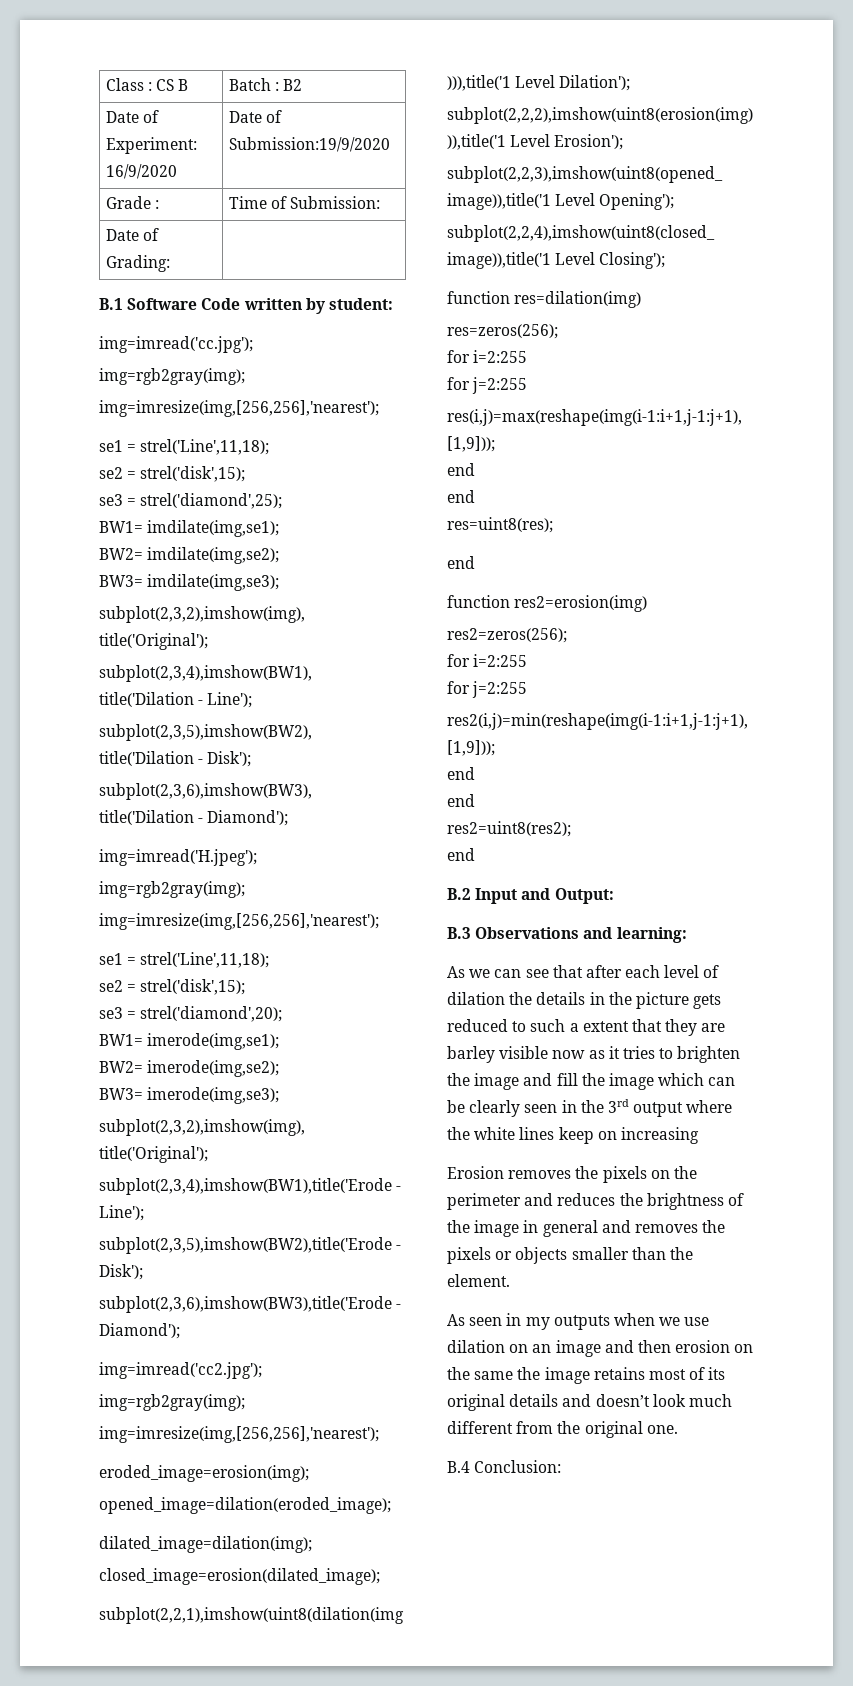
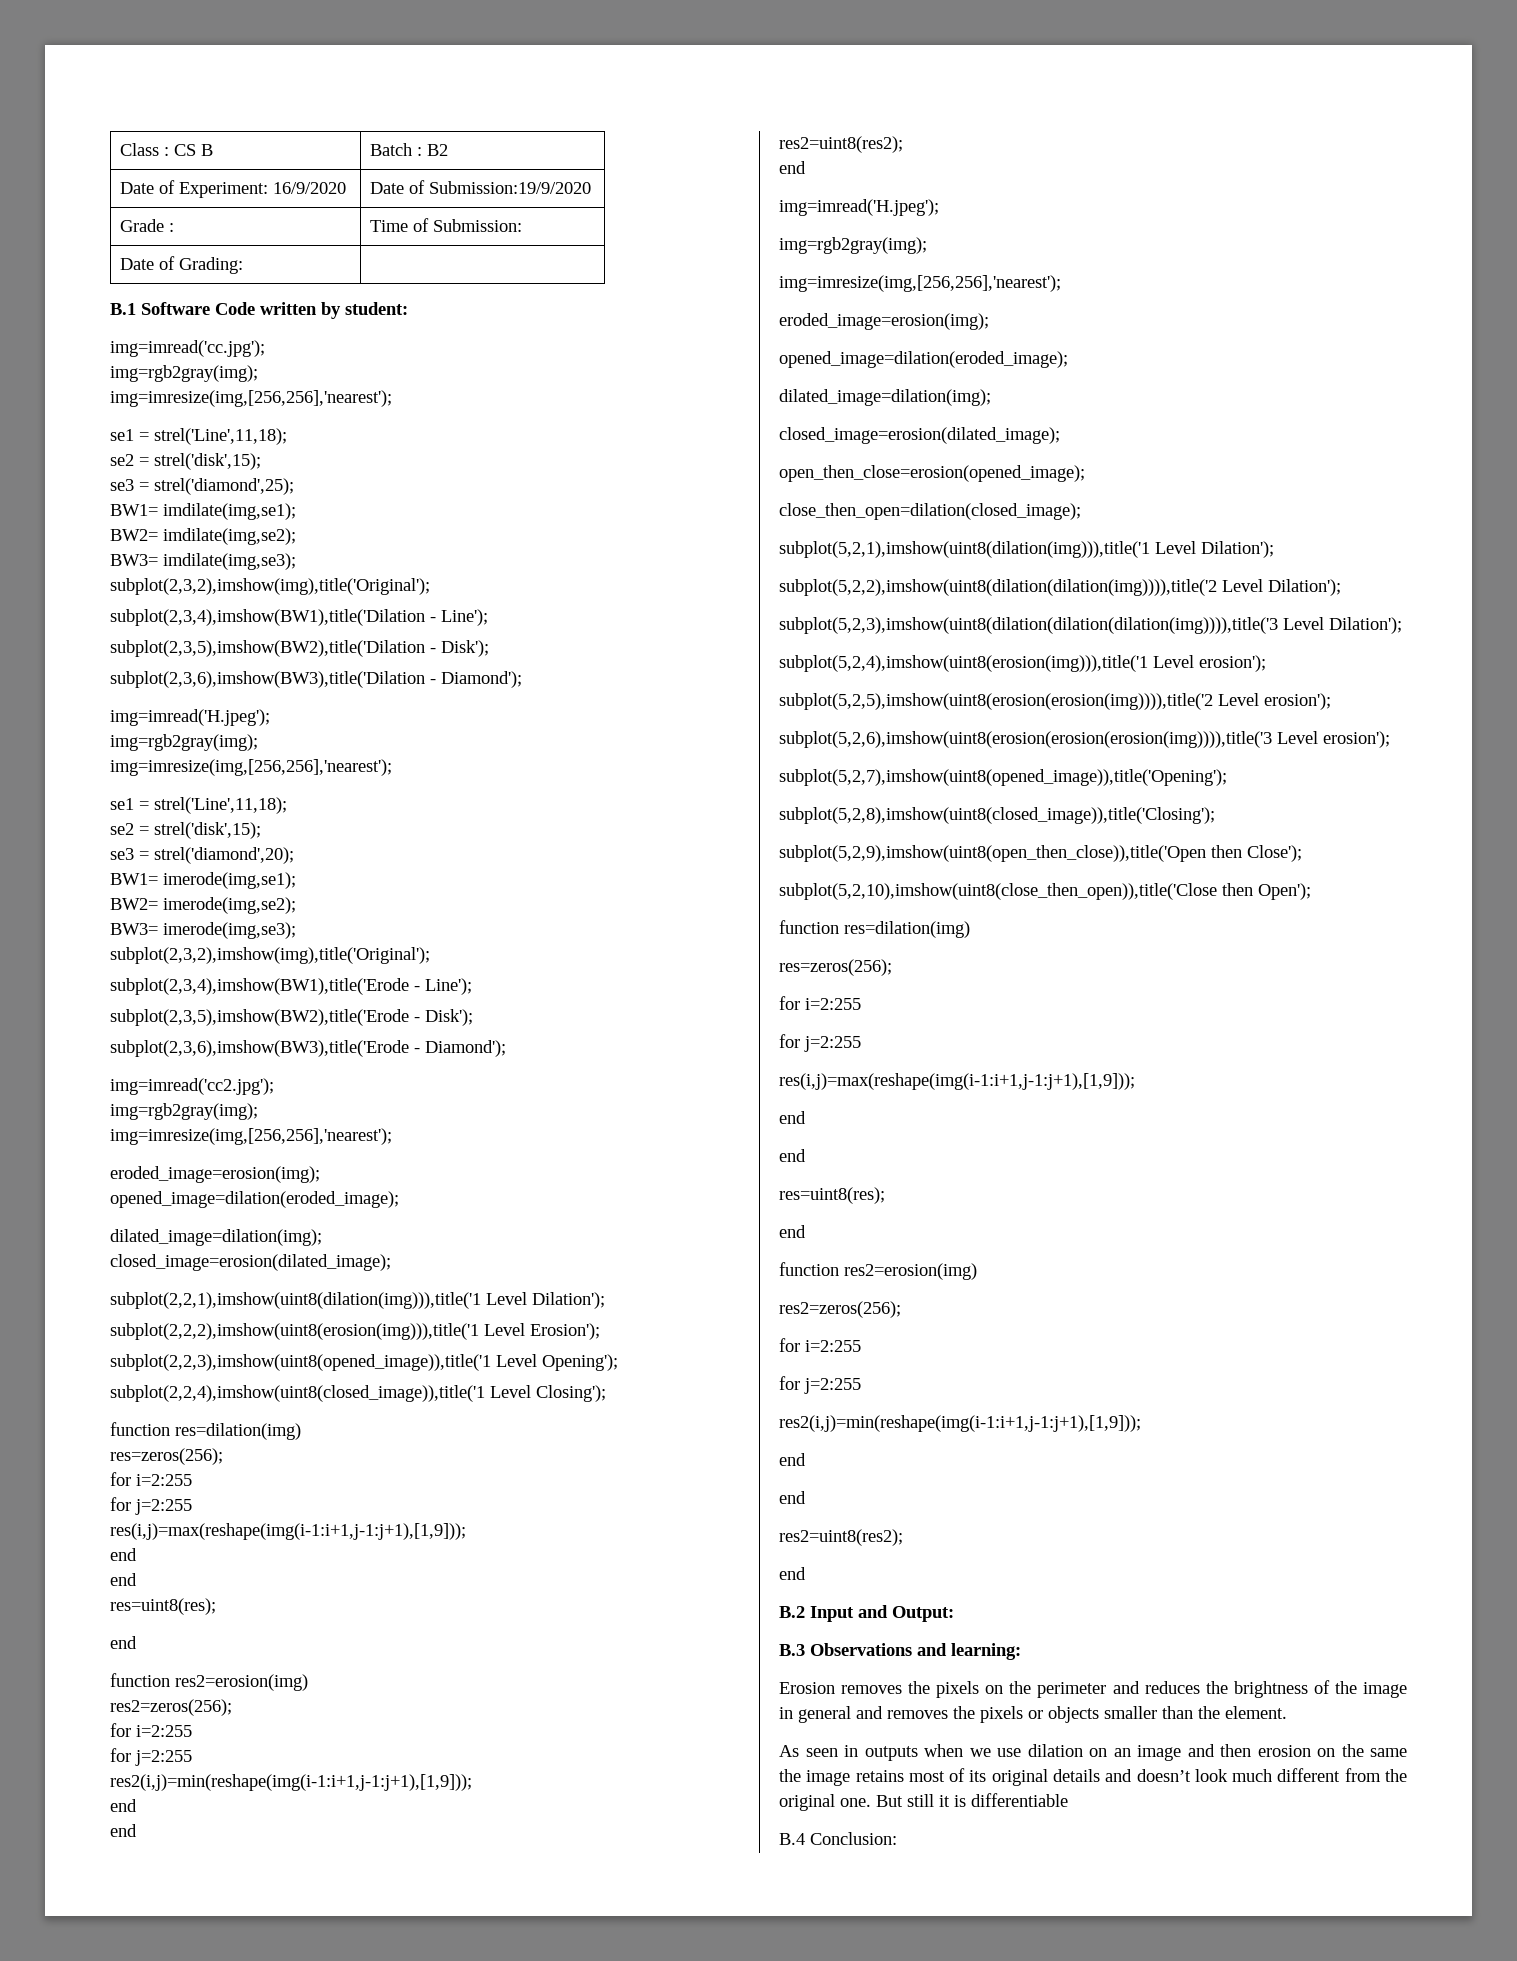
(475, 854) none -> [779,199,939,216] [779,237,927,254] [779,275,1061,292] [779,313,989,330] [779,351,1068,368] [779,389,991,406] [779,427,1060,444] [779,465,1085,482] [779,503,1081,520] [779,541,1274,558] [779,579,1341,596] [779,617,1402,634] [779,655,1266,672] [779,693,1331,710] [779,731,1390,748] [779,769,1227,786] [779,807,1215,824] [779,845,1302,862] [779,883,1311,900] [779,920,970,938] [779,959,892,976] [779,996,861,1010] [779,1034,861,1052] [779,1073,1135,1090] [779,1111,806,1124] [779,1149,806,1162] [779,1187,885,1204] [779,1225,806,1238] [779,1262,977,1280] [779,1301,901,1318] [779,1338,861,1352] [779,1376,861,1394] [779,1415,1141,1432] [779,1453,806,1466] [779,1491,806,1504] [779,1529,903,1546] [779,1567,806,1580] // img=imread('H.jpeg'); // img=rgb2gray(img); // img=imresize(img,[256,256],'nearest'); // eroded_image=erosion(img); // opened_image=dilation(eroded_image); // dilated_image=dilation(img); // closed_image=erosion(dilated_image); // open_then_close=erosion(opened_image); // close_then_open=dilation(closed_image); // subplot(5,2,1),imshow(uint8(dilation(img))),title('1 Level Dilation'); // subplot(5,2,2),imshow(uint8(dilation(dilation(img)))),title('2 Level Dilation'); // subplot(5,2,3),imshow(uint8(dilation(dilation(dilation(img)))),title('3 Level Dilation'); // subplot(5,2,4),imshow(uint8(erosion(img))),title('1 Level erosion'); // subplot(5,2,5),imshow(uint8(erosion(erosion(img)))),title('2 Level erosion'); // subplot(5,2,6),imshow(uint8(erosion(erosion(erosion(img)))),title('3 Level erosion'); // subplot(5,2,7),imshow(uint8(opened_image)),title('Opening'); // subplot(5,2,8),imshow(uint8(closed_image)),title('Closing'); // subplot(5,2,9),imshow(uint8(open_then_close)),title('Open then Close'); // subplot(5,2,10),imshow(uint8(close_then_open)),title('Close then Open'); // function res=dilation(img) // res=zeros(256); // for i=2:255 // for j=2:255 // res(i,j)=max(reshape(img(i-1:i+1,j-1:j+1),[1,9])); // end // end // res=uint8(res); // end // function res2=erosion(img) // res2=zeros(256); // for i=2:255 // for j=2:255 // res2(i,j)=min(reshape(img(i-1:i+1,j-1:j+1),[1,9])); // end // end // res2=uint8(res2); // end
[447,965,720,978] [447,992,722,1009] [447,1019,726,1036] [447,1046,741,1063] [447,1073,736,1090] [447,1099,733,1117] [447,1127,699,1144] // As we can see that after each level of dilation the details in the picture gets reduced to such a extent that they are barley visible now as it tries to brighten the image and fill the image which can be clearly seen in the 3rd output where the white lines keep on increasing -> (1021, 1651) none
[525,1317,550,1330] my -> (858, 1751) none
(678, 1429) none -> [876,1793,1068,1807] But still it is differentiable

